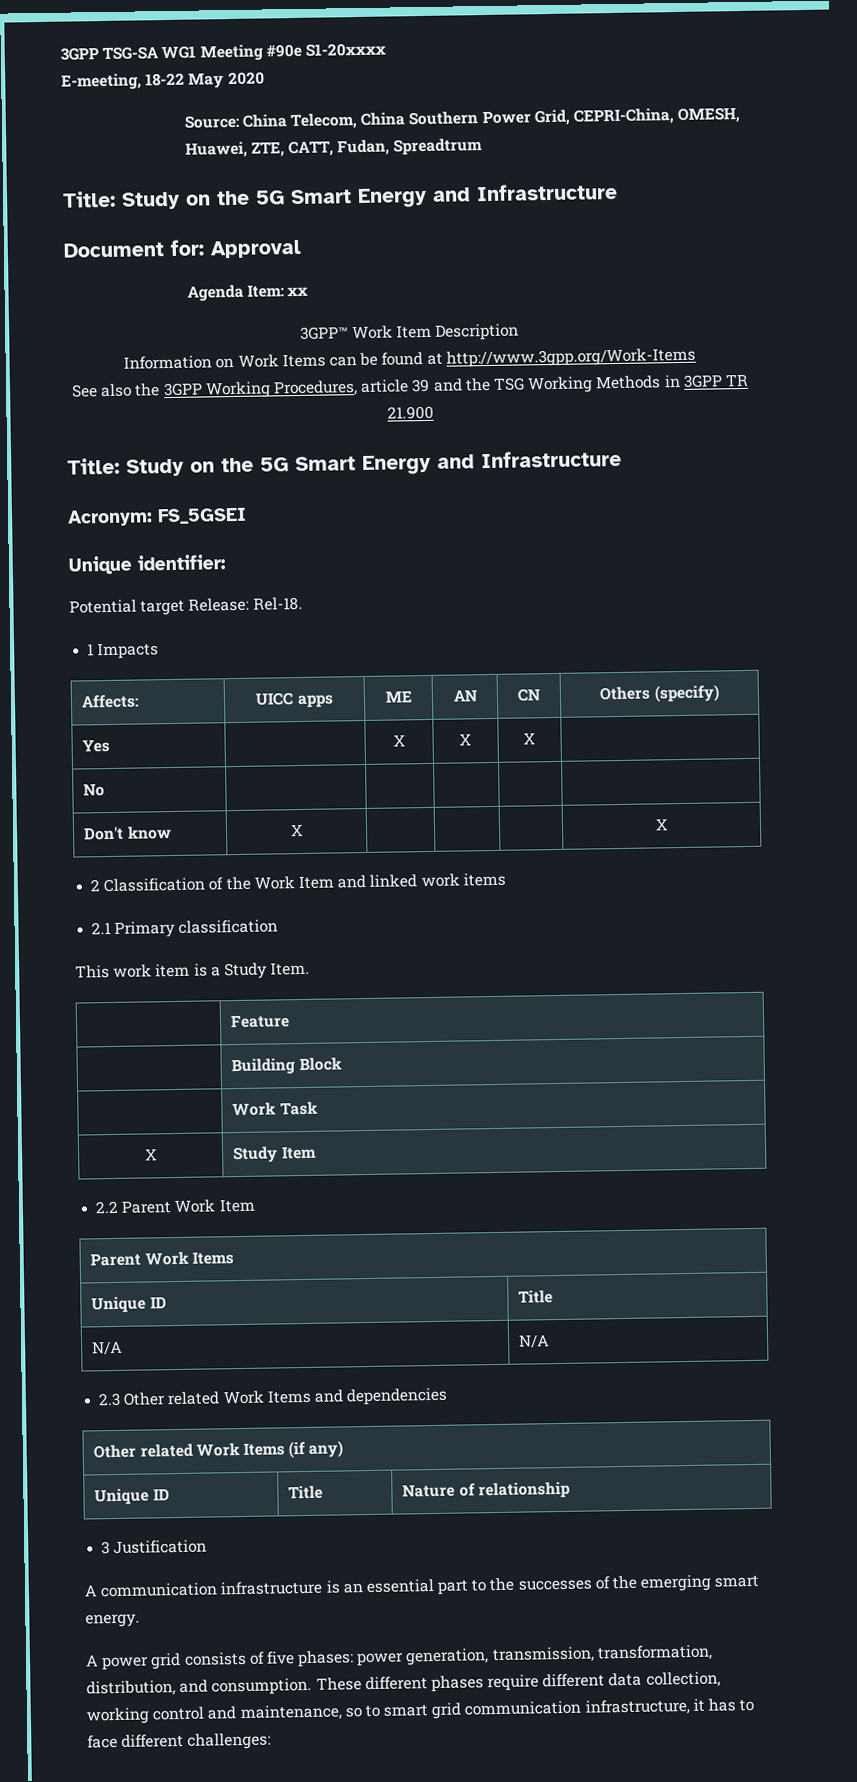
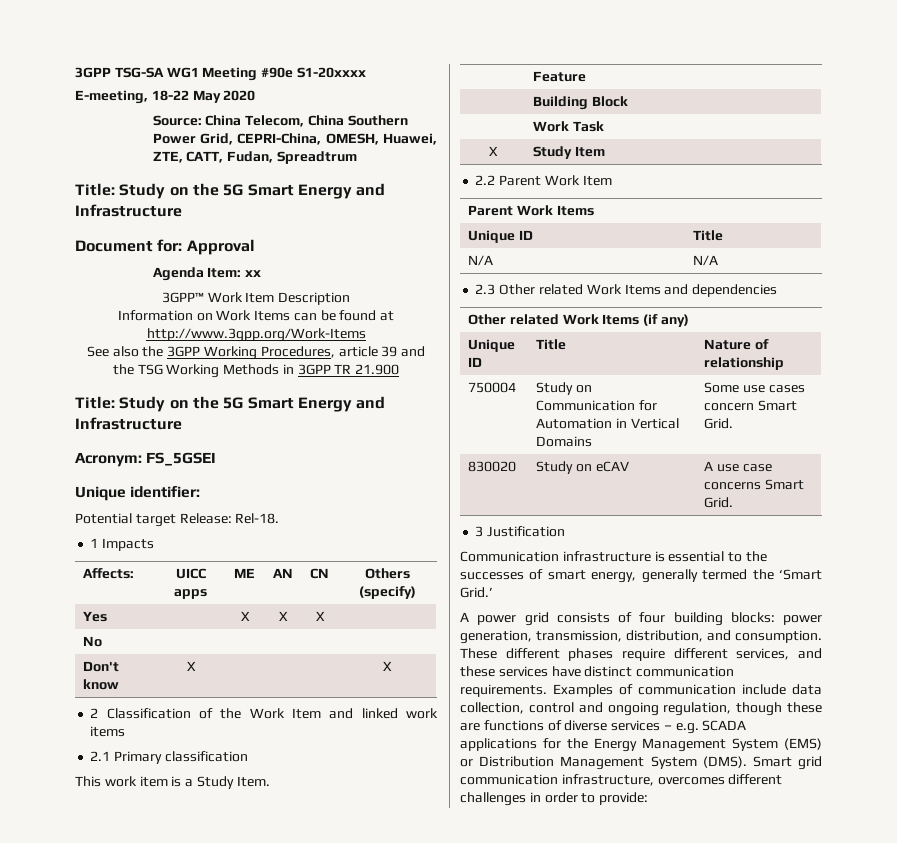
[101,1539,208,1555] [84,1574,760,1598] [85,1613,140,1628] // 3 Justification // A communication infrastructure is an essential part to the successes of the emerging smart energy. -> [468,382,517,393] [536,382,592,395] [536,400,657,411] [536,418,679,429] [536,436,593,447] [704,382,805,393] [704,400,797,411] [704,418,734,429] [468,461,517,472] [536,461,629,474] [704,461,772,472] [704,479,804,490] [704,497,734,508] [475,526,566,537] [460,551,767,562] [460,569,822,583] [460,587,493,598] // 750004 | Study on Communication for Automation in Vertical Domains | Some use cases concern Smart Grid. // 830020 | Study on eCAV | A use case concerns Smart Grid. // 3 Justification // Communication infrastructure is essential to the successes of smart energy, generally termed the ‘Smart Grid.’
[265,1650,355,1668] five phases: -> [639,612,775,626] four building blocks:
[596,1644,713,1662] transformation, -> (622, 636) none
(606, 1680) none -> [736,648,822,660] [460,666,735,677] [460,684,786,697] services, and these services have distinct communication requirements. Examples of communication include
[86,1707,150,1725] working -> (524, 708) none
[239,1698,755,1722] [87,1732,272,1750] maintenance, so to smart grid communication infrastructure, it has to face different challenges: -> [607,702,822,716] [460,720,747,734] [460,738,822,752] [460,756,822,770] [460,774,783,786] [460,792,649,806] ongoing regulation, though these are functions of diverse services – e.g. SCADA applications for the Energy Management System (EMS) or Distribution Management System (DMS). Smart grid communication infrastructure, overcomes different challenges in order to provide:

